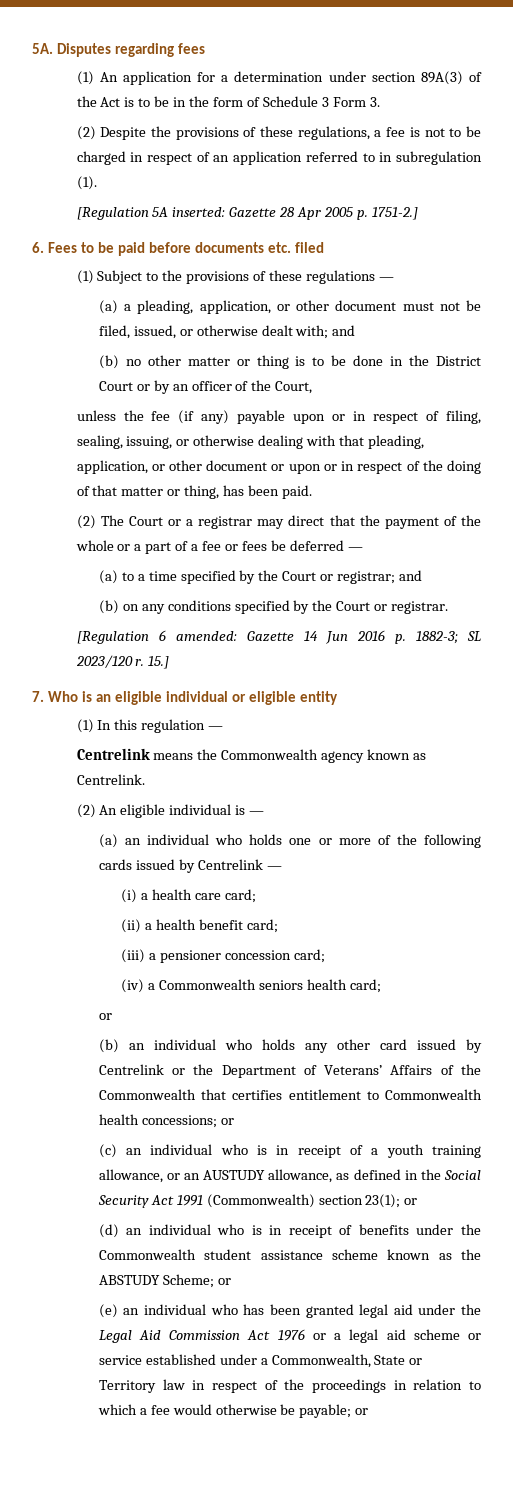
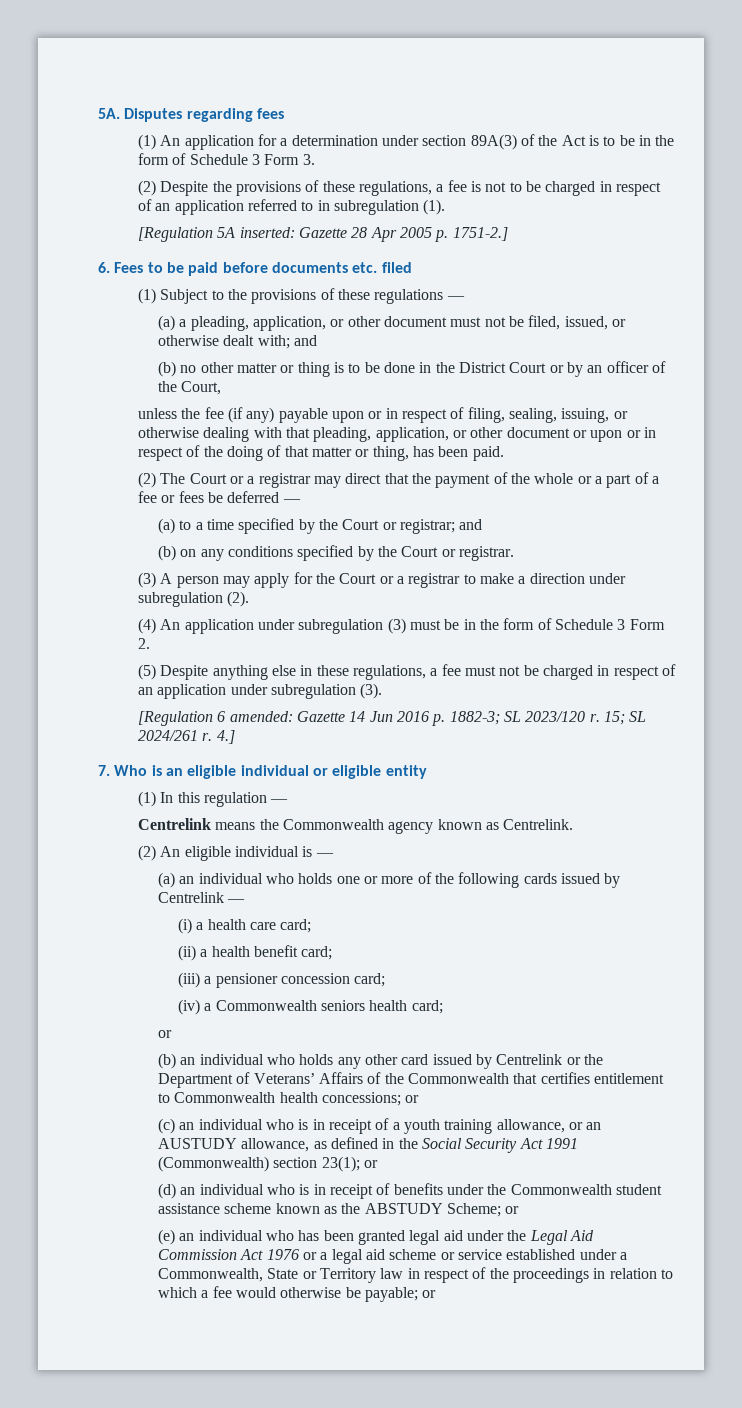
(449, 607) none -> [138,572,626,588] [138,591,250,607] [138,618,665,634] [138,638,151,649] [138,664,676,680] [138,683,383,699] // (3) A person may apply for the Court or a registrar to make a direction under subregulation (2). // (4) An application under subregulation (3) must be in the form of Schedule 3 Form 2. // (5) Despite anything else in these regulations, a fee must not be charged in respect of an application under subregulation (3).
[148,656,170,669] 15.] -> [603,711,647,725] [138,730,235,744] 15; SL 2024/261 r. 4.]

